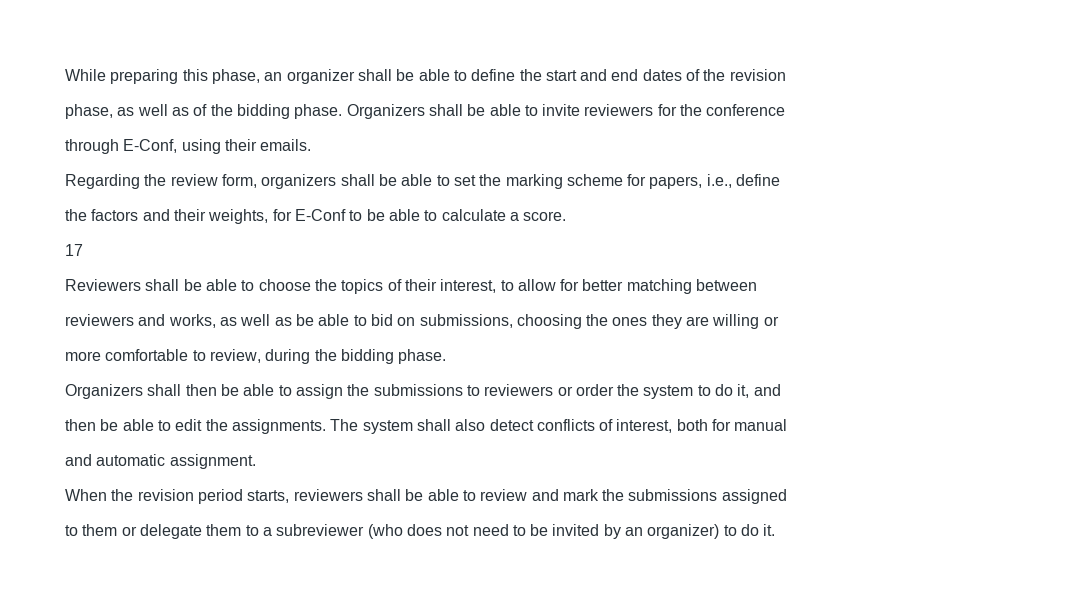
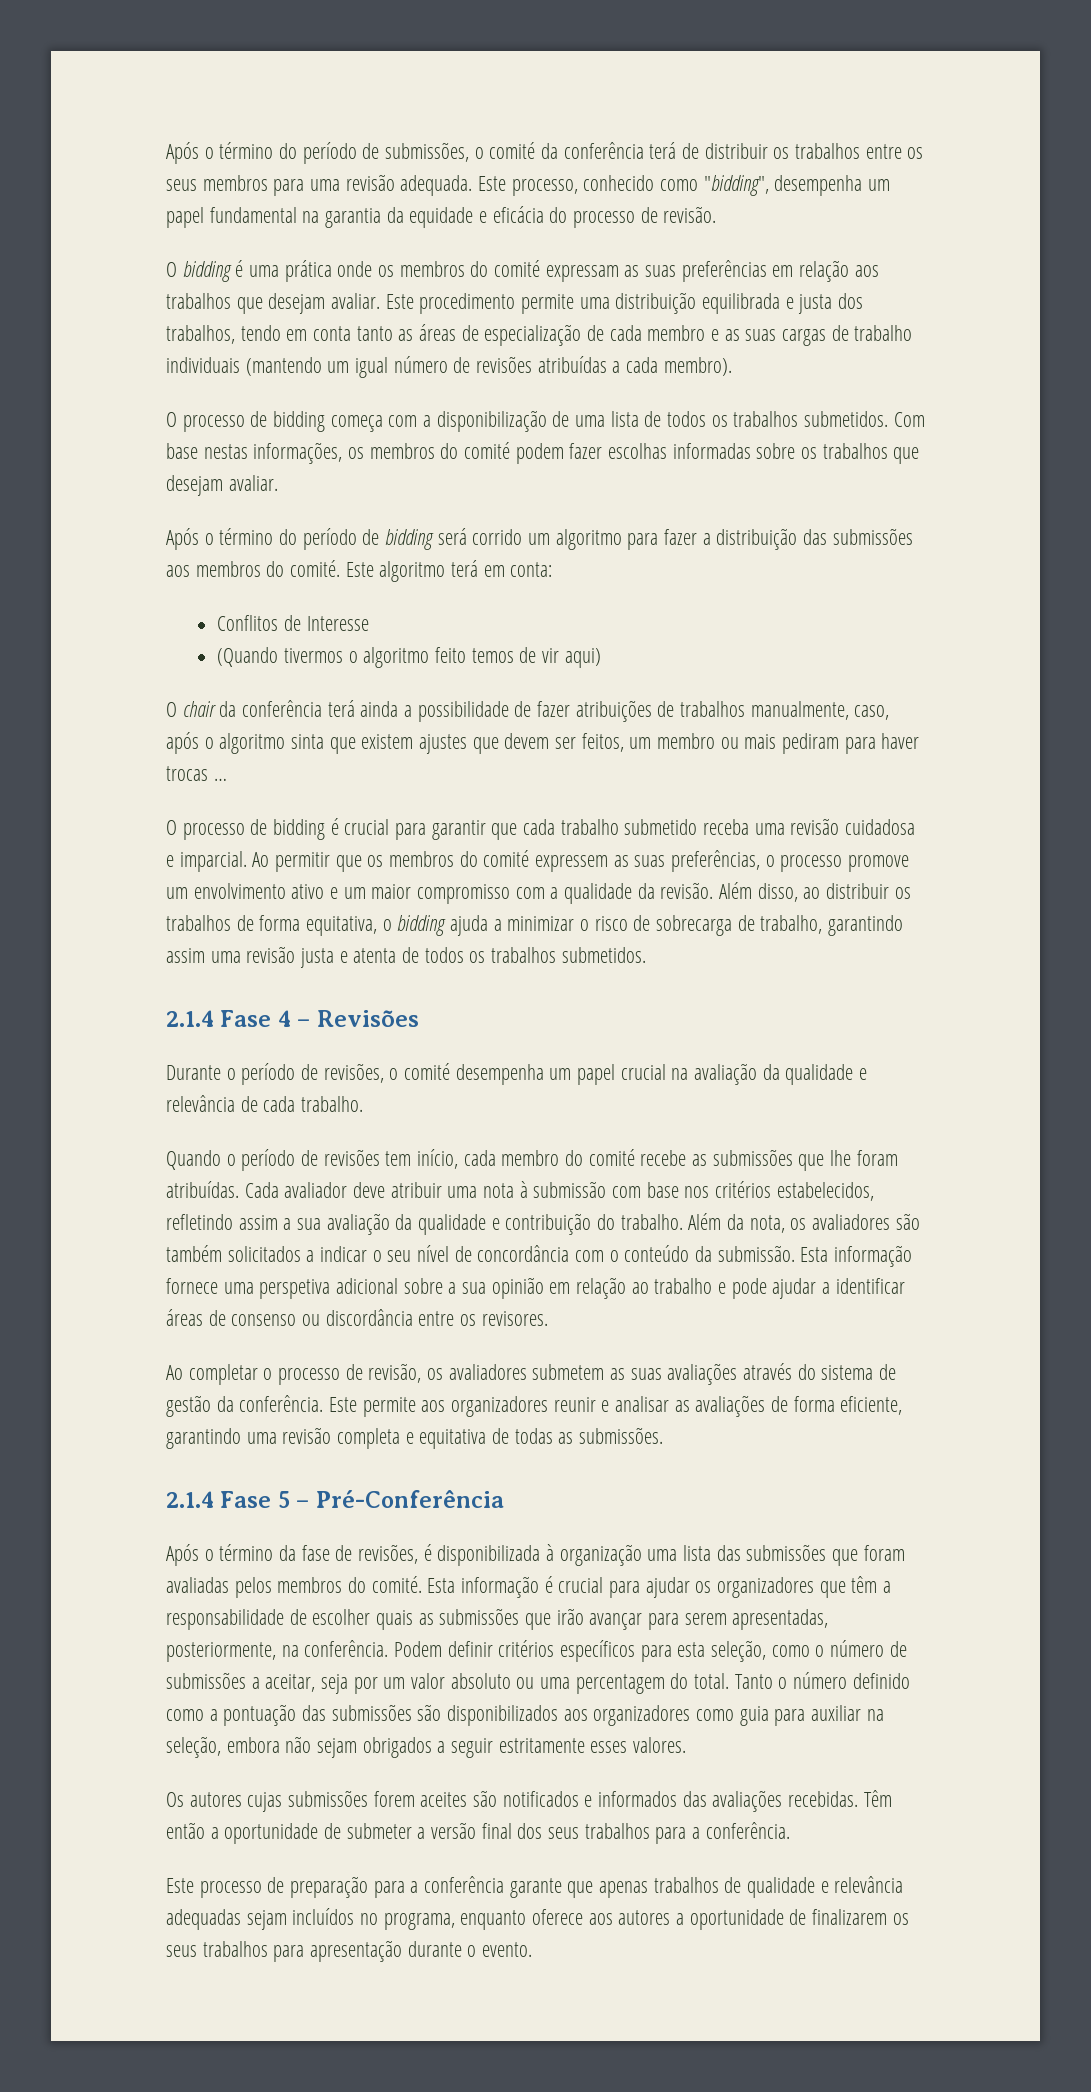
[65,69,786,84] [65,104,786,119] [65,139,312,154] [65,174,781,189] [65,209,567,224] [65,244,83,256] [65,279,758,294] [65,314,779,329] [65,349,447,364] [65,384,781,399] [65,419,788,434] [65,454,256,469] [65,489,787,504] [65,524,776,539] While preparing this phase, an organizer shall be able to define the start and end dates of the revision // phase, as well as of the bidding phase. Organizers shall be able to invite reviewers for the conference // through E-Conf, using their emails. // Regarding the review form, organizers shall be able to set the marking scheme for papers, i.e., define // the factors and their weights, for E-Conf to be able to calculate a score. // 17 // Reviewers shall be able to choose the topics of their interest, to allow for better matching between // reviewers and works, as well as be able to bid on submissions, choosing the ones they are willing or // more comfortable to review, during the bidding phase. // Organizers shall then be able to assign the submissions to reviewers or order the system to do it, and // then be able to edit the assignments. The system shall also detect conflicts of interest, both for manual // and automatic assignment. // When the revision period starts, reviewers shall be able to review and mark the submissions assigned // to them or delegate them to a subreviewer (who does not need to be invited by an organizer) to do it. -> [166,142,924,164] [166,174,891,196] [166,206,717,228] [166,260,879,282] [166,292,864,314] [166,324,913,346] [166,356,732,378] [166,410,925,432] [166,442,920,464] [166,475,278,496] [166,528,913,550] [166,560,553,582] [217,615,369,631] [217,647,601,668] [166,700,890,722] [166,732,920,754] [166,766,227,781] [166,818,916,840] [166,850,910,872] [166,882,911,904] [166,915,904,936] [166,946,646,968] [166,1010,419,1027] [166,1063,868,1085] [166,1095,364,1112] [166,1149,898,1171] [166,1181,874,1201] [166,1213,920,1235] [166,1245,913,1267] [166,1277,905,1299] [166,1309,548,1326] [166,1363,897,1385] [166,1395,903,1417] [166,1427,664,1449] [166,1490,504,1508] [166,1544,905,1566] [166,1576,892,1598] [166,1608,829,1630] [166,1640,907,1662] [166,1672,910,1694] [166,1704,884,1726] [166,1736,687,1758] [166,1790,892,1812] [166,1822,790,1844] [166,1876,904,1898] [166,1908,909,1930] [166,1940,533,1962] Após o término do período de submissões, o comité da conferência terá de distribuir os trabalhos entre os seus membros para uma revisão adequada. Este processo, conhecido como "bidding", desempenha um papel fundamental na garantia da equidade e eficácia do processo de revisão. // O bidding é uma prática onde os membros do comité expressam as suas preferências em relação aos trabalhos que desejam avaliar. Este procedimento permite uma distribuição equilibrada e justa dos trabalhos, tendo em conta tanto as áreas de especialização de cada membro e as suas cargas de trabalho individuais (mantendo um igual número de revisões atribuídas a cada membro). // O processo de bidding começa com a disponibilização de uma lista de todos os trabalhos submetidos. Com base nestas informações, os membros do comité podem fazer escolhas informadas sobre os trabalhos que desejam avaliar. // Após o término do período de bidding será corrido um algoritmo para fazer a distribuição das submissões aos membros do comité. Este algoritmo terá em conta: // Conflitos de Interesse // (Quando tivermos o algoritmo feito temos de vir aqui) // O chair da conferência terá ainda a possibilidade de fazer atribuições de trabalhos manualmente, caso, após o algoritmo sinta que existem ajustes que devem ser feitos, um membro ou mais pediram para haver trocas … // O processo de bidding é crucial para garantir que cada trabalho submetido receba uma revisão cuidadosa e imparcial. Ao permitir que os membros do comité expressem as suas preferências, o processo promove um envolvimento ativo e um maior compromisso com a qualidade da revisão. Além disso, ao distribuir os trabalhos de forma equitativa, o bidding ajuda a minimizar o risco de sobrecarga de trabalho, garantindo assim uma revisão justa e atenta de todos os trabalhos submetidos. // 2.1.4 Fase 4 – Revisões // Durante o período de revisões, o comité desempenha um papel crucial na avaliação da qualidade e relevância de cada trabalho. // Quando o período de revisões tem início, cada membro do comité recebe as submissões que lhe foram atribuídas. Cada avaliador deve atribuir uma nota à submissão com base nos critérios estabelecidos, refletindo assim a sua avaliação da qualidade e contribuição do trabalho. Além da nota, os avaliadores são também solicitados a indicar o seu nível de concordância com o conteúdo da submissão. Esta informação fornece uma perspetiva adicional sobre a sua opinião em relação ao trabalho e pode ajudar a identificar áreas de consenso ou discordância entre os revisores. // Ao completar o processo de revisão, os avaliadores submetem as suas avaliações através do sistema de gestão da conferência. Este permite aos organizadores reunir e analisar as avaliações de forma eficiente, garantindo uma revisão completa e equitativa de todas as submissões. // 2.1.4 Fase 5 – Pré-Conferência // Após o término da fase de revisões, é disponibilizada à organização uma lista das submissões que foram avaliadas pelos membros do comité. Esta informação é crucial para ajudar os organizadores que têm a responsabilidade de escolher quais as submissões que irão avançar para serem apresentadas, posteriormente, na conferência. Podem definir critérios específicos para esta seleção, como o número de submissões a aceitar, seja por um valor absoluto ou uma percentagem do total. Tanto o número definido como a pontuação das submissões são disponibilizados aos organizadores como guia para auxiliar na seleção, embora não sejam obrigados a seguir estritamente esses valores. // Os autores cujas submissões forem aceites são notificados e informados das avaliações recebidas. Têm então a oportunidade de submeter a versão final dos seus trabalhos para a conferência. // Este processo de preparação para a conferência garante que apenas trabalhos de qualidade e relevância adequadas sejam incluídos no programa, enquanto oferece aos autores a oportunidade de finalizarem os seus trabalhos para apresentação durante o evento.

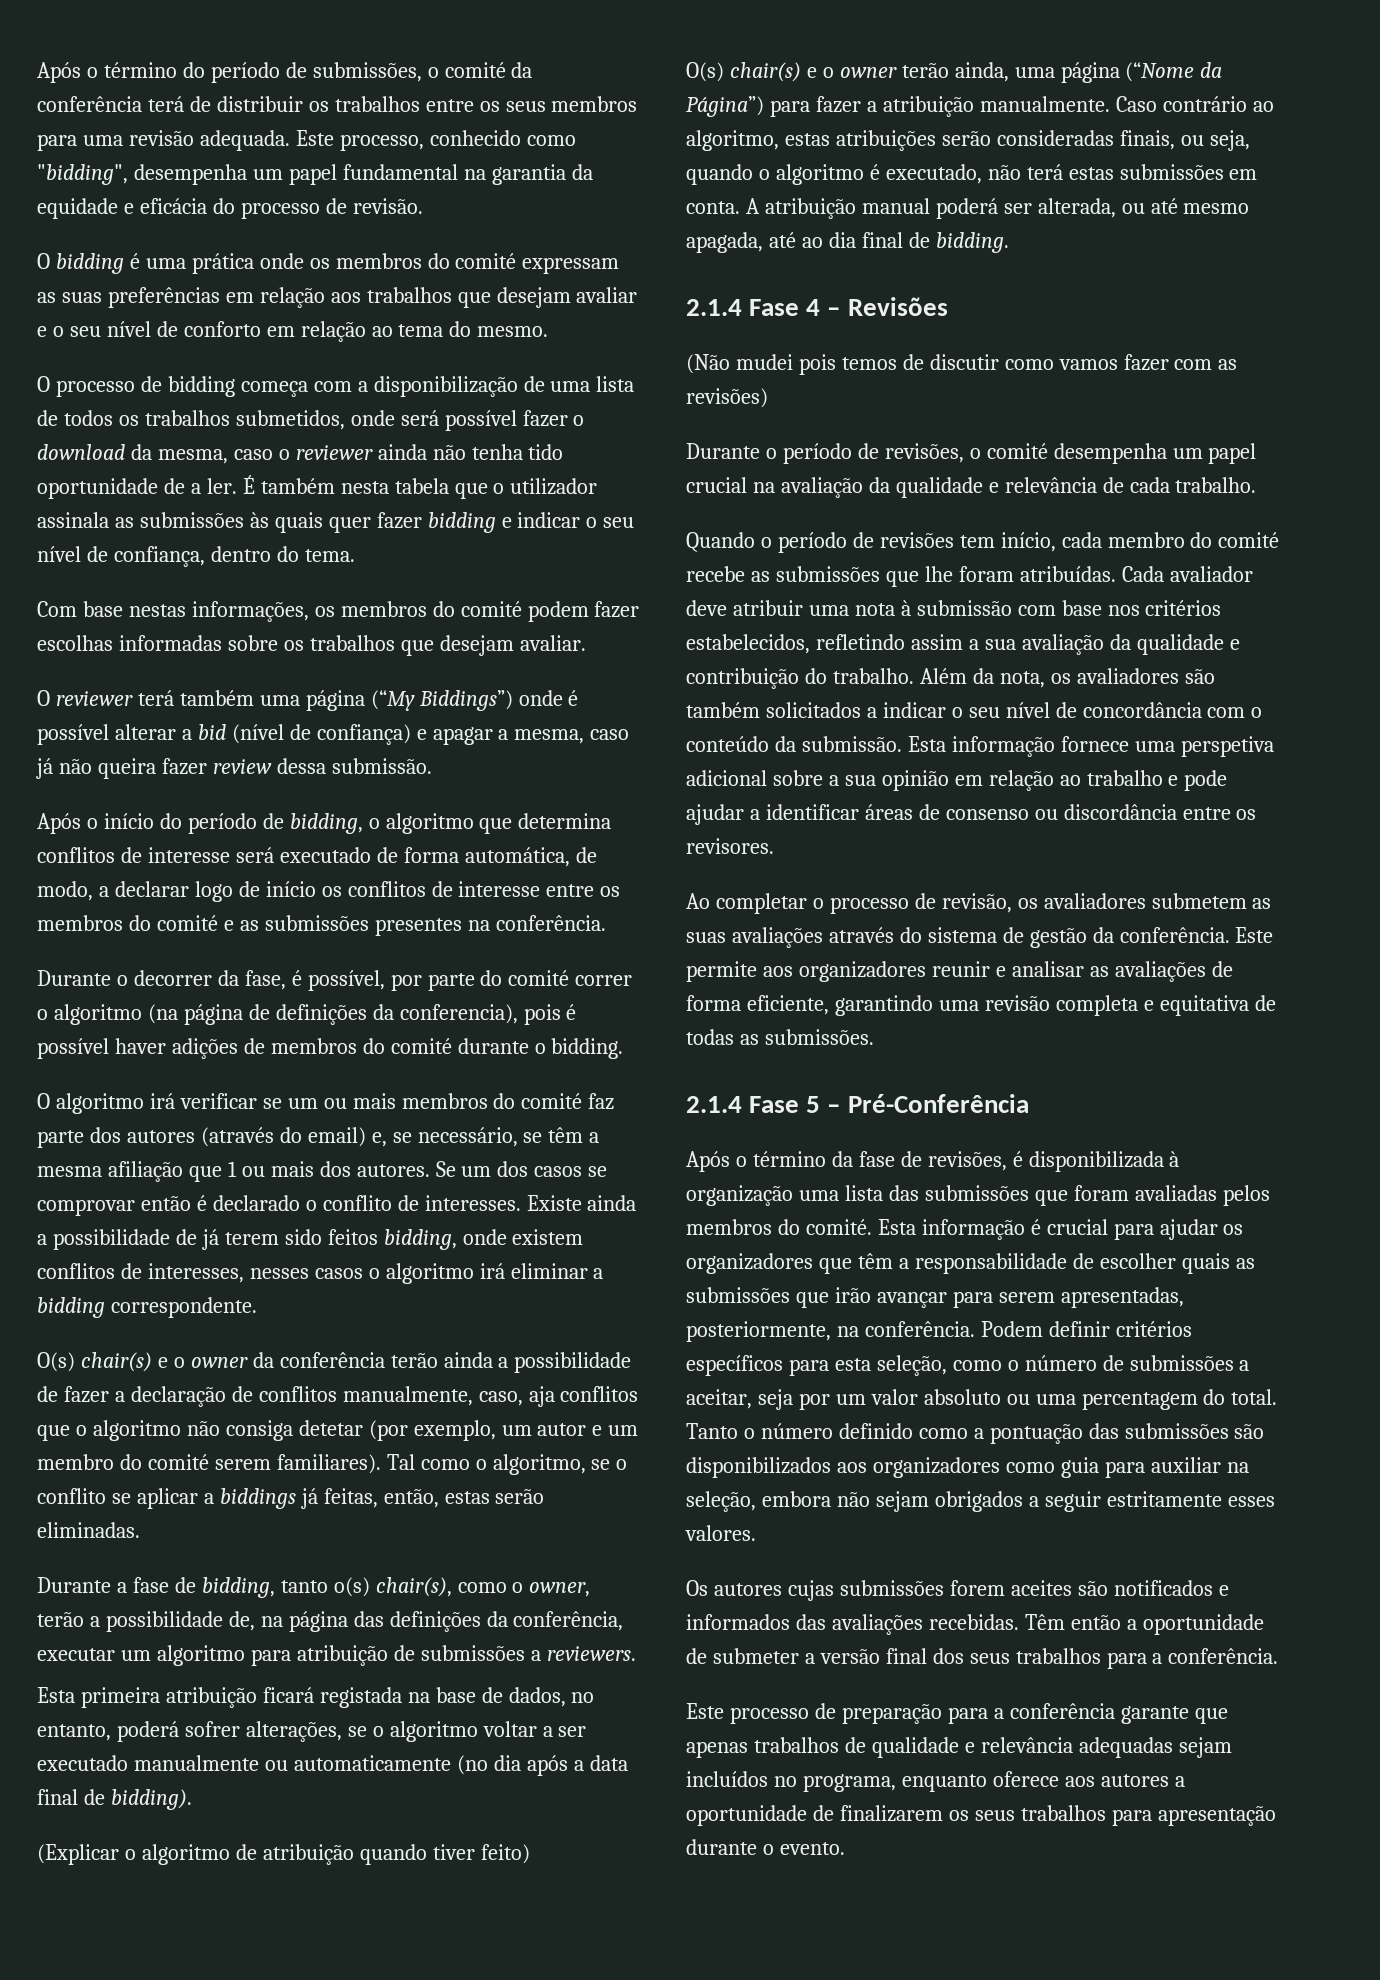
[331,292,864,314] [166,324,913,346] [166,356,732,378] avaliar. Este procedimento permite uma distribuição equilibrada e justa dos trabalhos, tendo em conta tanto as áreas de especialização de cada membro e as suas cargas de trabalho individuais (mantendo um igual número de revisões atribuídas a cada membro). -> [576,287,638,303] [37,321,549,342] avaliar e o seu nível de conforto em relação ao tema do mesmo.
[804,411,889,427] submetidos. -> [235,410,585,431] [37,444,564,464] [37,475,598,499] [37,512,635,533] [37,546,355,567] submetidos, onde será possível fazer o download da mesma, caso o reviewer ainda não tenha tido oportunidade de a ler. É também nesta tabela que o utilizador assinala as submissões às quais quer fazer bidding e indicar o seu nível de confiança, dentro do tema. //
[166,528,913,550] [166,560,553,582] [217,615,369,631] [217,647,601,668] [166,700,355,717] // Após o término do período de bidding será corrido um algoritmo para fazer a distribuição das submissões aos membros do comité. Este algoritmo terá em conta: // Conflitos de Interesse // (Quando tivermos o algoritmo feito temos de vir aqui) // O chair da conferência terá -> [37,690,579,711] [37,724,630,745] [36,758,432,779] [37,813,612,834] [37,847,597,867] [37,881,621,902] [37,915,606,936] [37,970,633,991] [37,1004,577,1025] [37,1038,624,1059] [37,1093,615,1114] [37,1127,600,1148] [37,1161,608,1182] [37,1195,637,1216] [37,1229,584,1250] [37,1263,604,1284] [37,1297,257,1318] [37,1352,438,1372] // O reviewer terá também uma página (“My Biddings”) onde é possível alterar a bid (nível de confiança) e apagar a mesma, caso já não queira fazer review dessa submissão. // Após o início do período de bidding, o algoritmo que determina conflitos de interesse será executado de forma automática, de modo, a declarar logo de início os conflitos de interesse entre os membros do comité e as submissões presentes na conferência. // Durante o decorrer da fase, é possível, por parte do comité correr o algoritmo (na página de definições da conferencia), pois é possível haver adições de membros do comité durante o bidding. // O algoritmo irá verificar se um ou mais membros do comité faz parte dos autores (através do email) e, se necessário, se têm a mesma afiliação que 1 ou mais dos autores. Se um dos casos se comprovar então é declarado o conflito de interesses. Existe ainda a possibilidade de já terem sido feitos bidding, onde existem conflitos de interesses, nesses casos o algoritmo irá eliminar a bidding correspondente. // O(s) chair(s) e o owner da conferência terão
[575,700,890,722] [166,732,920,754] [166,766,227,781] [166,818,916,840] [166,850,910,872] [166,882,911,904] [166,915,904,936] [166,946,646,968] atribuições de trabalhos manualmente, caso, após o algoritmo sinta que existem ajustes que devem ser feitos, um membro ou mais pediram para haver trocas … // O processo de bidding é crucial para garantir que cada trabalho submetido receba uma revisão cuidadosa e imparcial. Ao permitir que os membros do comité expressem as suas preferências, o processo promove um envolvimento ativo e um maior compromisso com a qualidade da revisão. Além disso, ao distribuir os trabalhos de forma equitativa, o bidding ajuda a minimizar o risco de sobrecarga de trabalho, garantindo assim uma revisão justa e atenta de todos os trabalhos submetidos. -> [114,1386,639,1407] [37,1420,639,1441] [37,1454,628,1475] [37,1488,545,1509] [37,1522,140,1538] [37,1577,591,1598] [37,1611,624,1632] [37,1645,636,1666] [37,1687,595,1708] [37,1721,587,1742] [37,1755,628,1776] [37,1789,192,1810] [37,1844,530,1865] [686,62,1223,83] [686,96,1274,117] [686,130,1250,151] [686,164,1258,185] [686,198,1250,219] [686,232,1009,253] a declaração de conflitos manualmente, caso, aja conflitos que o algoritmo não consiga detetar (por exemplo, um autor e um membro do comité serem familiares). Tal como o algoritmo, se o conflito se aplicar a biddings já feitas, então, estas serão eliminadas. // Durante a fase de bidding, tanto o(s) chair(s), como o owner, terão a possibilidade de, na página das definições da conferência, executar um algoritmo para atribuição de submissões a reviewers. // Esta primeira atribuição ficará registada na base de dados, no entanto, poderá sofrer alterações, se o algoritmo voltar a ser executado manualmente ou automaticamente (no dia após a data final de bidding). // (Explicar o algoritmo de atribuição quando tiver feito) // O(s) chair(s) e o owner terão ainda, uma página (“Nome da Página”) para fazer a atribuição manualmente. Caso contrário ao algoritmo, estas atribuições serão consideradas finais, ou seja, quando o algoritmo é executado, não terá estas submissões em conta. A atribuição manual poderá ser alterada, ou até mesmo apagada, até ao dia final de bidding.
(419, 1018) none -> [686,354,1238,375] [686,388,768,408] // (Não mudei pois temos de discutir como vamos fazer com as revisões)

